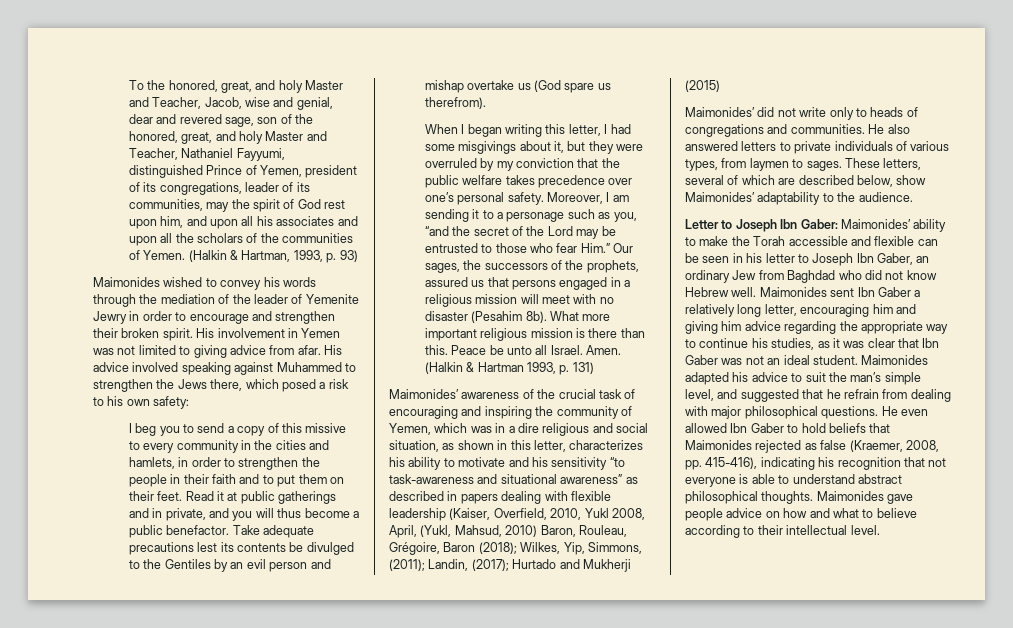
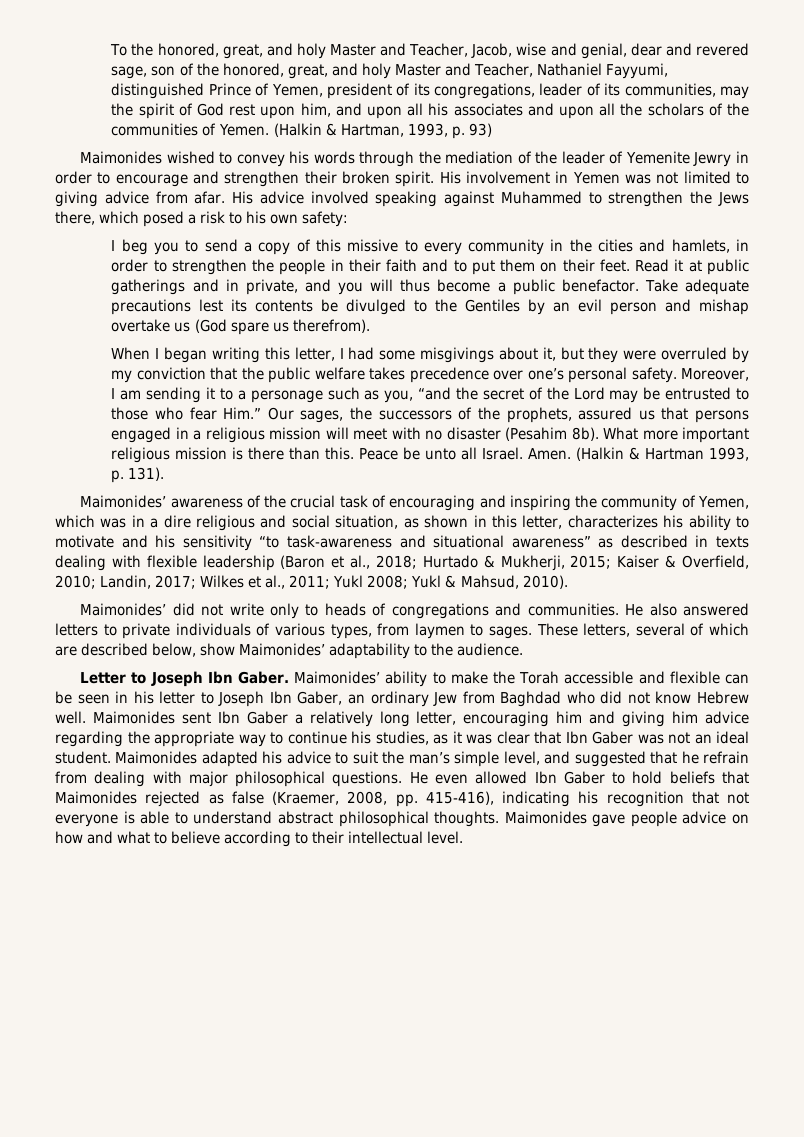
[572,362,594,374] 131) -> [128,467,165,481] 131).
[460,494,498,504] papers -> [716,536,750,548] texts
[449,508,645,520] [389,525,627,538] [389,542,642,555] [389,559,631,572] [685,80,720,92] (Kaiser, Overfield, 2010, Yukl 2008, April, (Yukl, Mahsud, 2010) Baron, Rouleau, Grégoire, Baron (2018); Wilkes, Yip, Simmons, (2011); Landin, (2017); Hurtado and Mukherji (2015) -> [280,555,750,571] [55,575,568,589] (Baron et al., 2018; Hurtado & Mukherji, 2015; Kaiser & Overfield, 2010; Landin, 2017; Wilkes et al., 2011; Yukl 2008; Yukl & Mahsud, 2010).
[800,219,838,229] Gaber: -> [238,671,290,684] Gaber.

